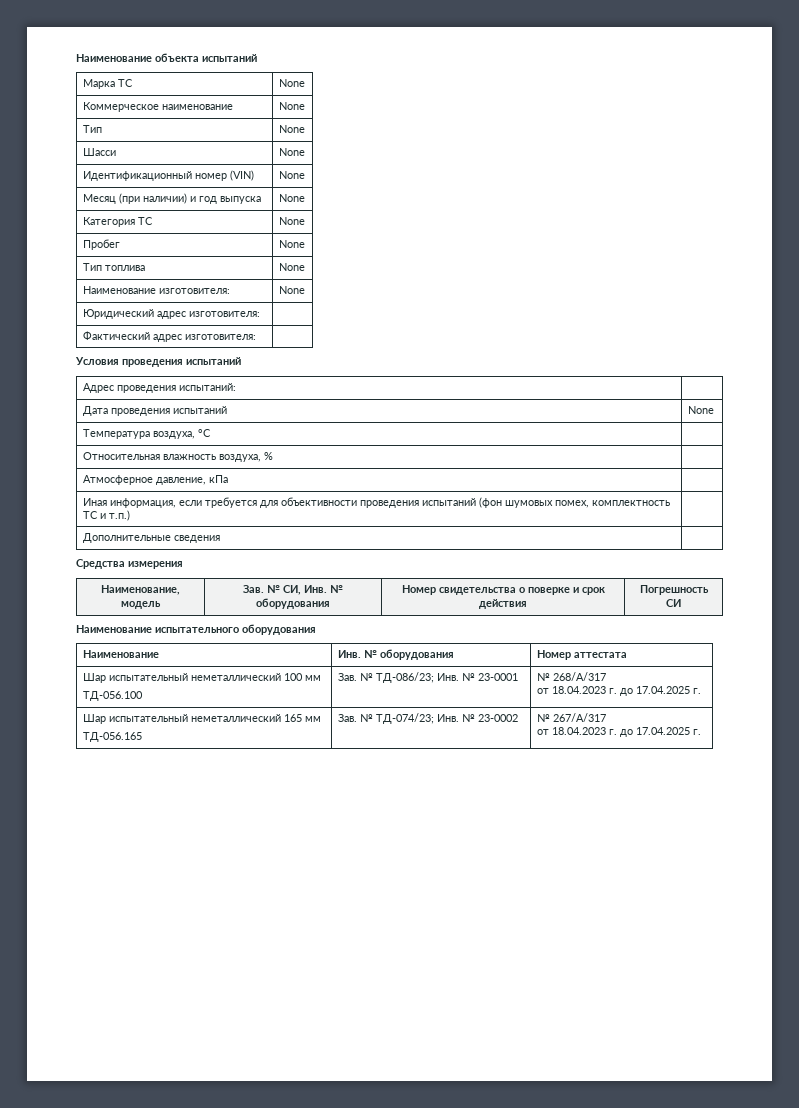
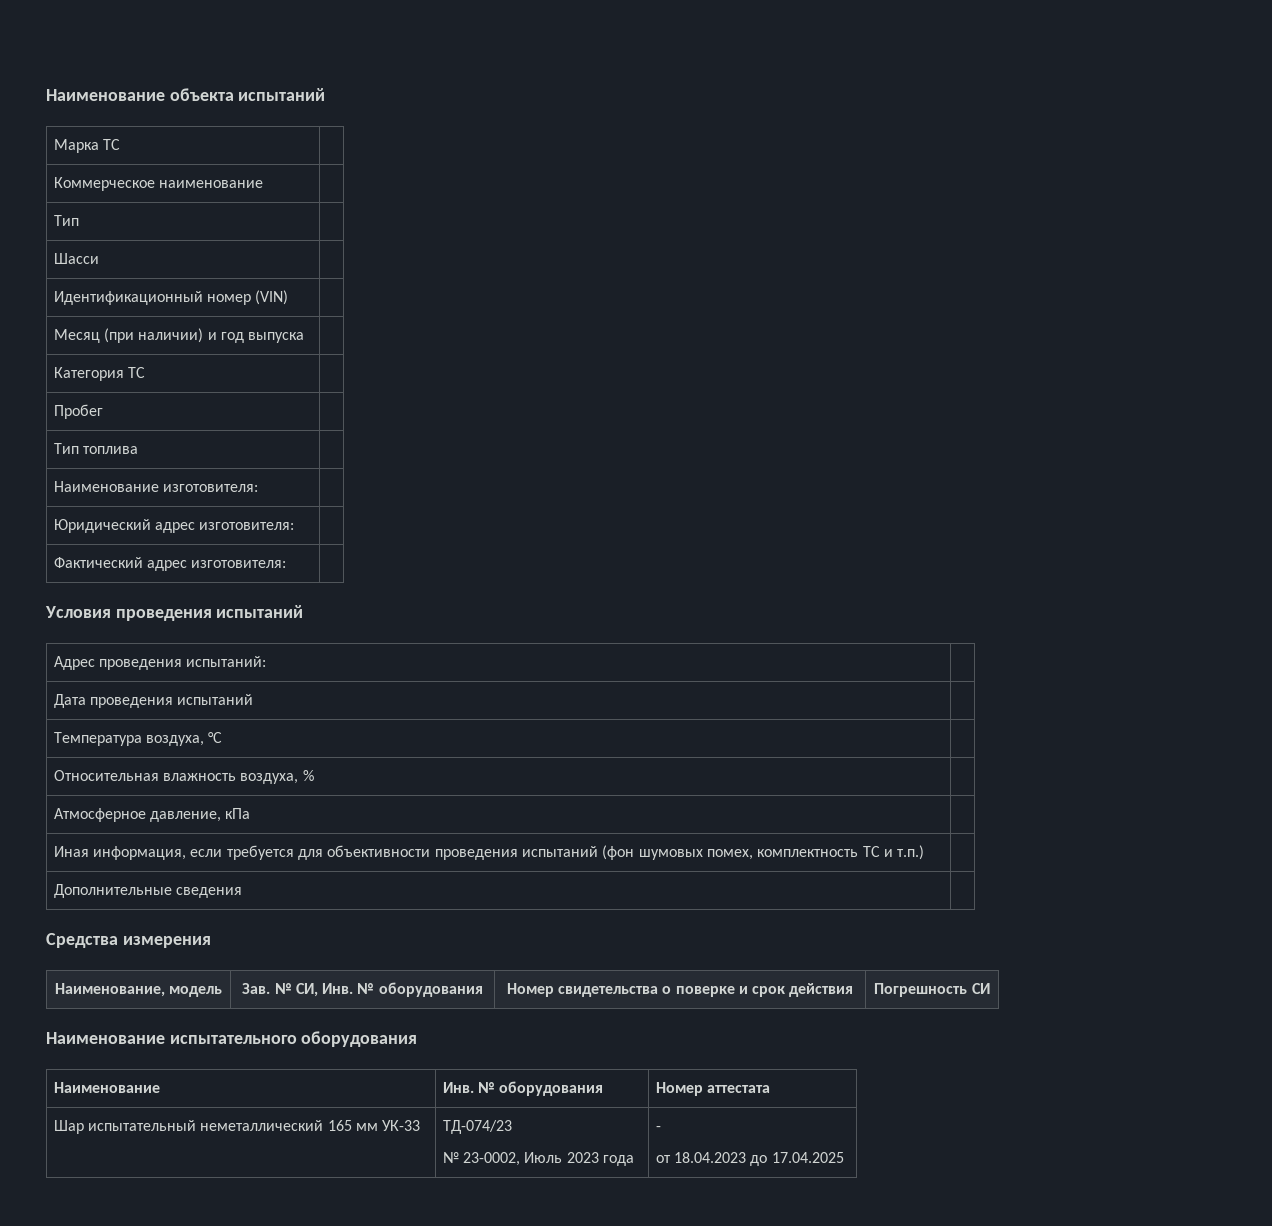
[278,79,305,87] | None -> (121, 144) |
[278,102,305,110] [82,125,102,133] [278,125,305,133] | None // Тип | None -> [53,215,79,226] | // Тип |
[278,148,305,156] | None -> (99, 258) |
[278,171,305,179] | None -> (289, 297) |
[278,194,305,202] | None -> (305, 337) |
[278,217,305,225] | None -> (146, 372) |
[278,240,305,248] | None -> (103, 411) |
[278,263,305,271] | None -> (139, 450) |
[278,286,305,294] | None -> (259, 488) |
[687,406,714,414] | None -> (254, 699) |
[283,673,321,681] [82,691,143,701] [337,672,518,683] [536,672,606,681] [536,686,701,696] [82,714,321,724] [82,732,142,742] [337,713,518,724] [536,713,606,722] [536,727,701,737] 100 мм // ТД-056.100 | Зав. № ТД-086/23; Инв. № 23-0001 | № 268/А/317 // от 18.04.2023 г. до 17.04.2025 г. // Шар испытательный неметаллический 165 мм // ТД-056.165 | Зав. № ТД-074/23; Инв. № 23-0002 | № 267/А/317 // от 18.04.2023 г. до 17.04.2025 г. -> [327,1120,421,1131] [442,1120,512,1134] [442,1152,634,1166] [655,1126,661,1131] [655,1152,844,1166] 165 мм УК-33 | ТД-074/23 // № 23-0002, Июль 2023 года | - // от 18.04.2023 до 17.04.2025

